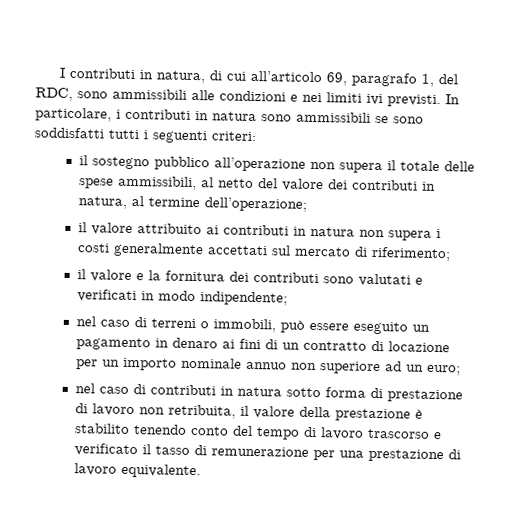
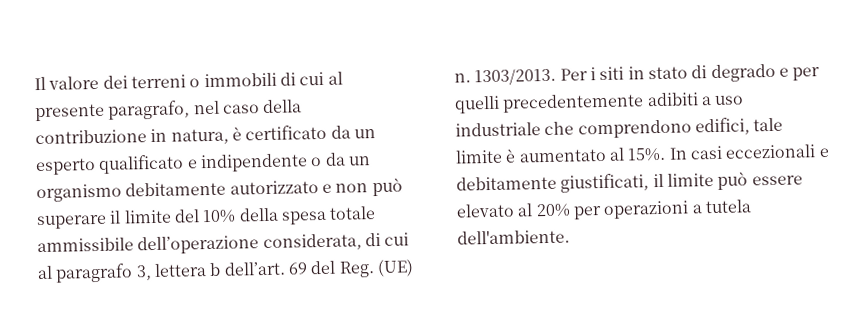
[58,67,458,87] [35,87,460,108] [35,107,424,124] [34,127,257,144] [78,155,475,174] [78,175,436,192] [77,195,307,212] [77,222,441,241] [77,242,451,262] [76,269,423,287] [76,289,288,306] [75,316,430,335] [75,337,450,353] [75,357,461,376] [74,383,463,403] [74,403,423,422] [74,423,442,440] [73,443,461,463] [73,463,201,479] I contributi in natura, di cui all’articolo 69, paragrafo 1, del RDC, sono ammissibili alle condizioni e nei limiti ivi previsti. In particolare, i contributi in natura sono ammissibili se sono soddisfatti tutti i seguenti criteri: // il sostegno pubblico all’operazione non supera il totale delle spese ammissibili, al netto del valore dei contributi in natura, al termine dell’operazione; // il valore attribuito ai contributi in natura non supera i costi generalmente accettati sul mercato di riferimento; // il valore e la fornitura dei contributi sono valutati e verificati in modo indipendente; // nel caso di terreni o immobili, può essere eseguito un pagamento in denaro ai fini di un contratto di locazione per un importo nominale annuo non superiore ad un euro; // nel caso di contributi in natura sotto forma di prestazione di lavoro non retribuita, il valore della prestazione è stabilito tenendo conto del tempo di lavoro trascorso e verificato il tasso di remunerazione per una prestazione di lavoro equivalente. -> [34,71,343,91] [34,99,303,122] [35,124,376,145] [35,152,371,176] [36,177,403,203] [36,206,377,230] [37,232,410,255] [37,259,414,283] [454,63,821,86] [454,92,745,114] [455,117,784,139] [455,144,830,164] [456,171,803,193] [456,199,752,220] [457,229,570,245] Il valore dei terreni o immobili di cui al presente paragrafo, nel caso della contribuzione in natura, è certificato da un esperto qualificato e indipendente o da un organismo debitamente autorizzato e non può superare il limite del 10% della spesa totale ammissibile dell’operazione considerata, di cui al paragrafo 3, lettera b dell’art. 69 del Reg. (UE) n. 1303/2013. Per i siti in stato di degrado e per quelli precedentemente adibiti a uso industriale che comprendono edifici, tale limite è aumentato al 15%. In casi eccezionali e debitamente giustificati, il limite può essere elevato al 20% per operazioni a tutela dell'ambiente.

